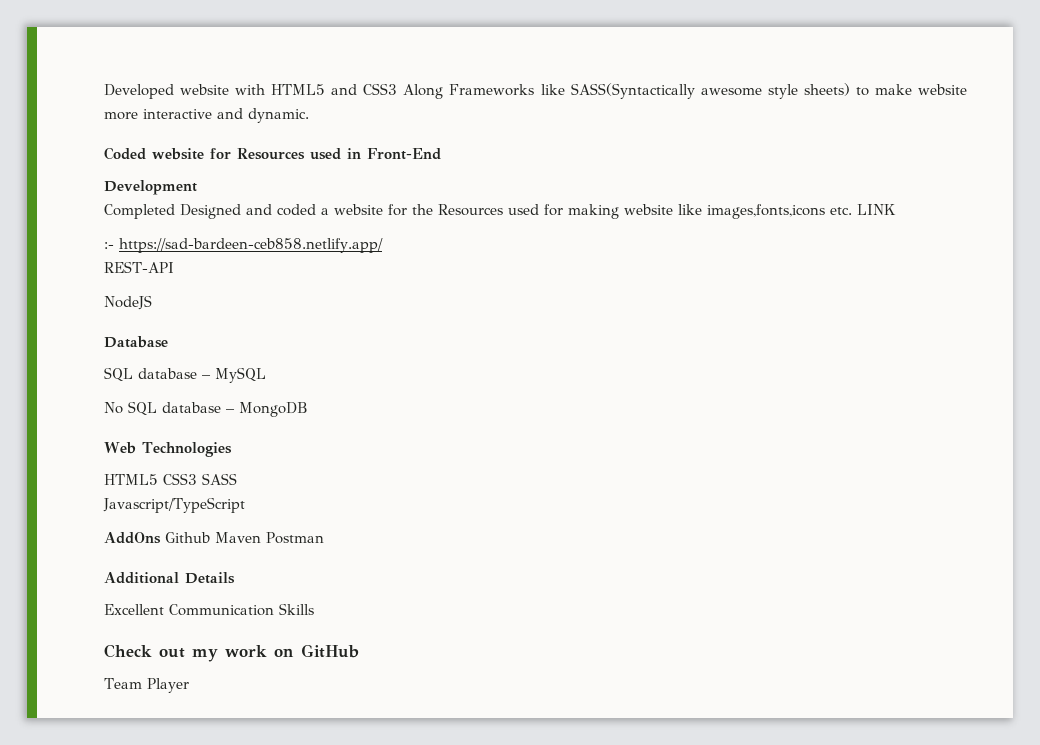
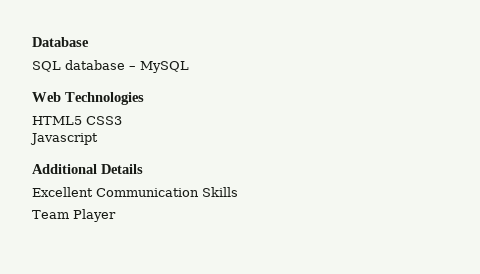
[104,83,968,99] [104,108,309,123] [104,147,441,160] [104,180,197,195] [104,204,896,219] [104,238,383,253] [104,261,174,273] [104,295,152,310] Developed website with HTML5 and CSS3 Along Frameworks like SASS(Syntactically awesome style sheets) to make website more interactive and dynamic. // Coded website for Resources used in Front-End // Development // Completed Designed and coded a website for the Resources used for making website like images,fonts,icons etc. LINK // :- https://sad-bardeen-ceb858.netlify.app/ // REST-API // NodeJS // -> (32, 42) none
[104,401,308,417] // No SQL database – MongoDB -> (189, 67) none
[202,473,237,485] [103,497,245,513] [104,532,324,544] SASS // Javascript/TypeScript // AddOns Github Maven Postman -> [30,133,98,145] // Javascript
[104,644,359,662] // Check out my work on GitHub -> (238, 192) none

